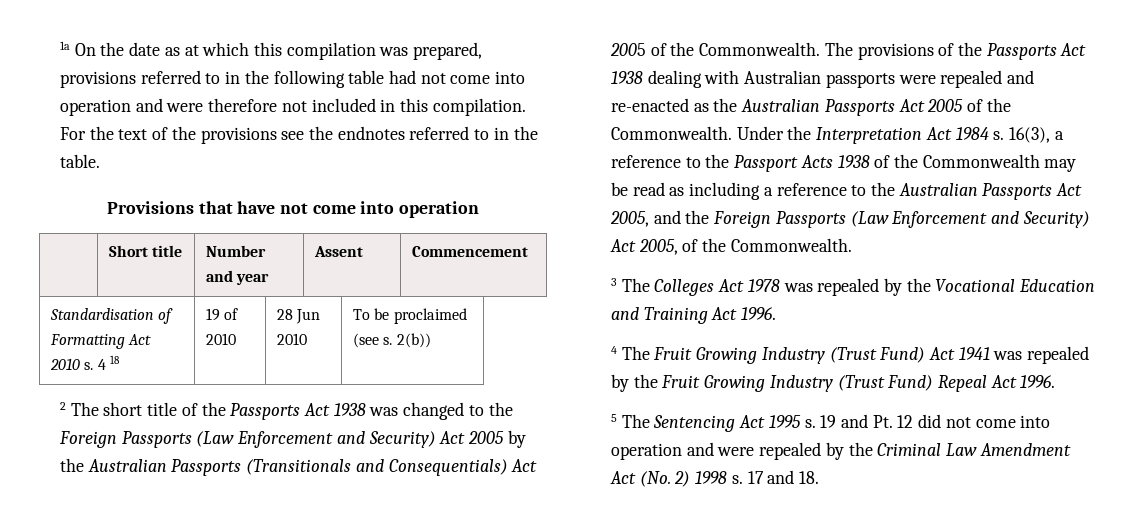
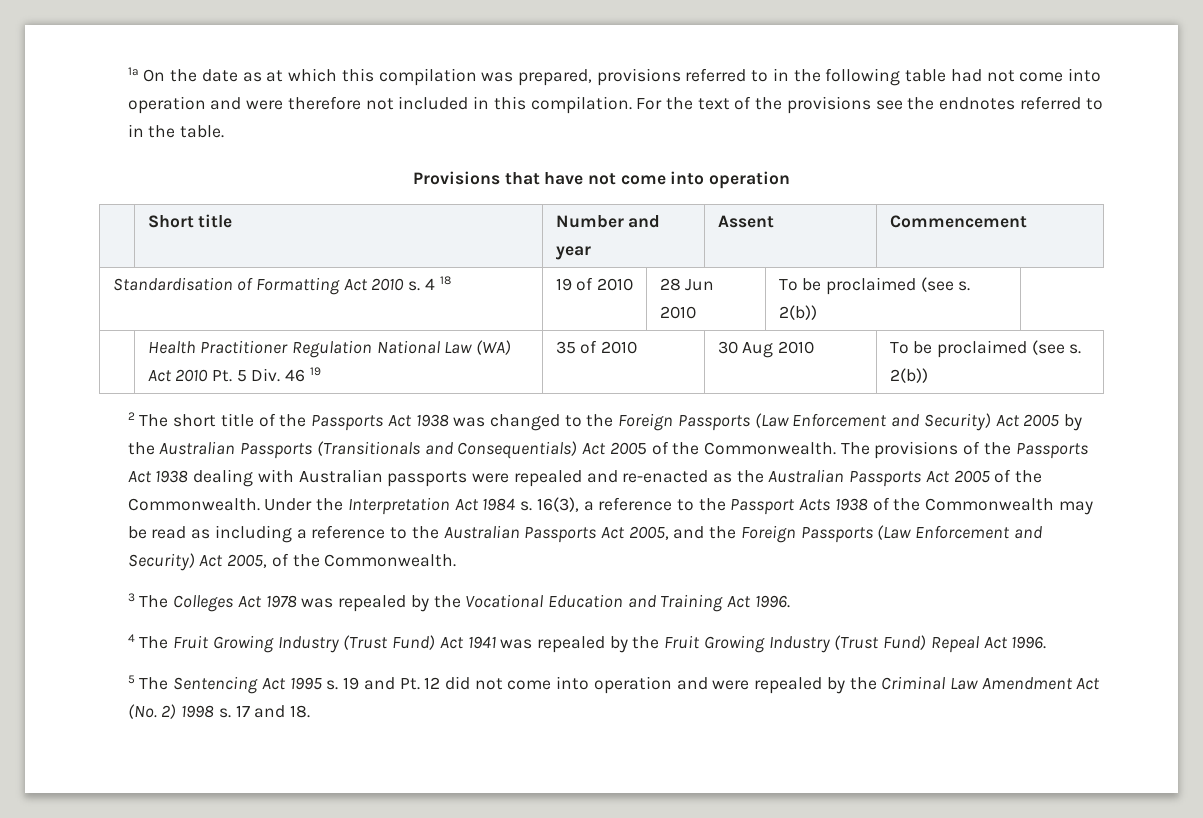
(431, 340) none -> [147,340,512,358] [147,367,321,382] [555,340,637,354] [717,341,814,358] [889,340,1082,358] [889,368,928,383] // | Health Practitioner Regulation National Law (WA) Act 2010 Pt. 5 Div. 46 19 | 35 of 2010 | 30 Aug 2010 | To be proclaimed (see s. 2(b))

